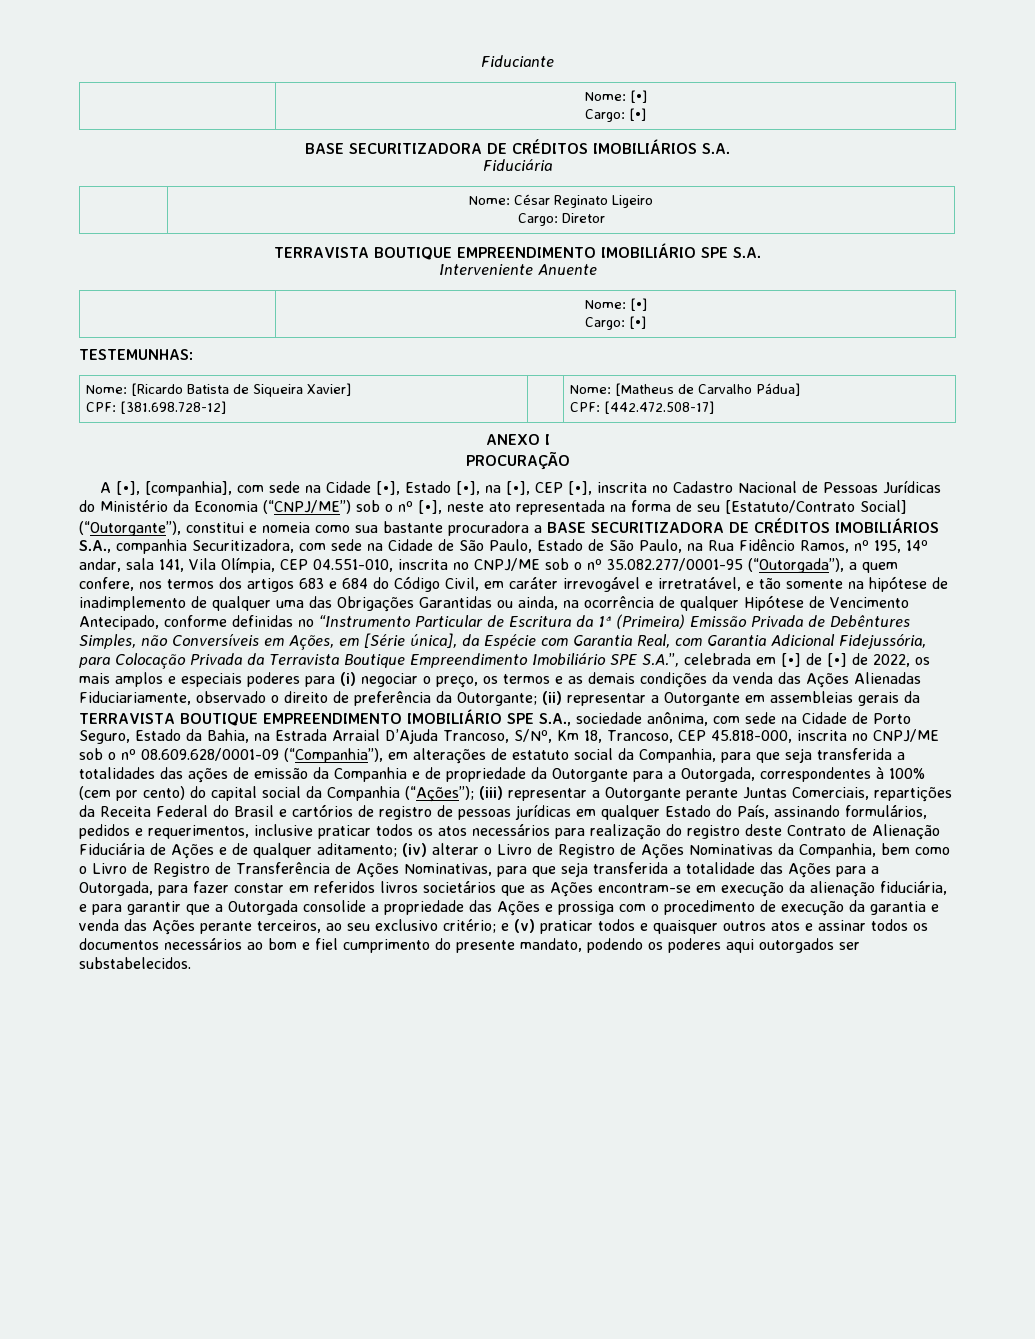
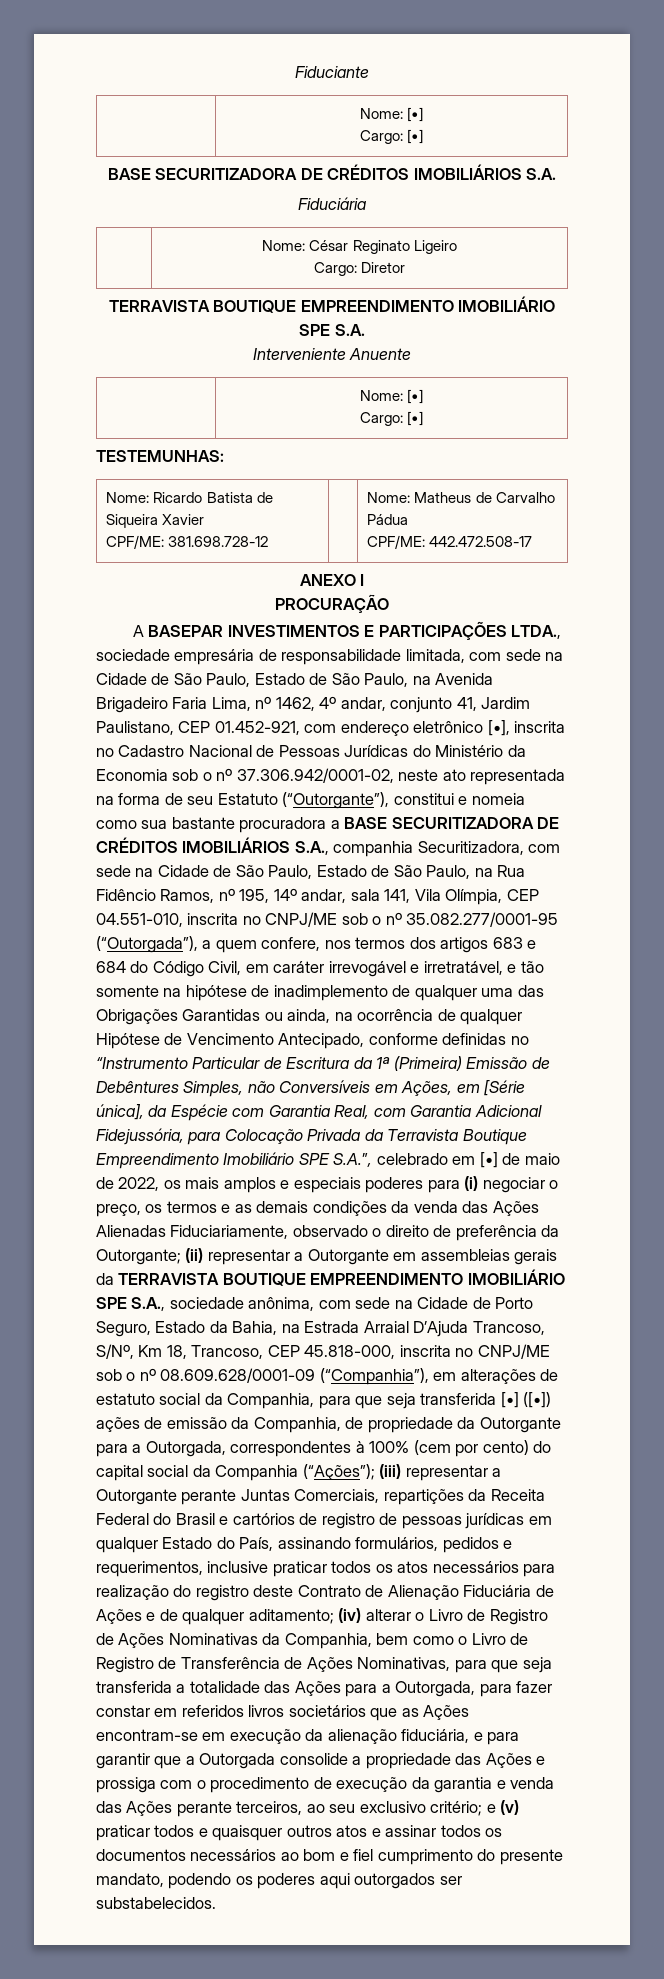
[131,383,184,396] [Ricardo -> [153,492,203,503] Ricardo
[307,383,352,396] [86,401,227,414] [570,383,675,396] Xavier] // CPF: [381.698.728-12] | | Nome: [Matheus -> [162,514,205,525] [106,535,269,549] [367,492,472,503] Xavier // CPF/ME: 381.698.728-12 | | Nome: Matheus
[756,383,801,396] [570,401,715,414] Pádua] // CPF: [442.472.508-17] -> [367,514,409,525] [367,535,533,549] Pádua // CPF/ME: 442.472.508-17
[115,481,563,496] [•], [companhia], com sede na Cidade [•], Estado [•], na [•], CEP -> [148,621,562,640] [96,649,564,665] [96,673,494,687] [96,696,531,713] [96,721,484,736] BASEPAR INVESTIMENTOS E PARTICIPAÇÕES LTDA., sociedade empresária de responsabilidade limitada, com sede na Cidade de São Paulo, Estado de São Paulo, na Avenida Brigadeiro Faria Lima, nº 1462, 4º andar, conjunto 41, Jardim Paulistano, CEP 01.452-921, com endereço eletrônico
[263,500,442,514] (“CNPJ/ME”) sob o nº [•], -> [172,768,394,783] sob o nº 37.306.942/0001-02,
[725,500,907,514] [Estatuto/Contrato Social] -> [217,793,278,805] Estatuto
[751,615,803,627] Privada -> (528, 1063) none
[683,653,751,665] celebrada -> [376,1153,448,1165] celebrado
[826,653,847,667] [•] -> [524,1153,560,1165] maio
[897,752,905,760] [79,767,183,779] a totalidades das -> [500,1392,552,1408] [•] ([•])
[334,767,420,782] Companhia e -> [253,1417,341,1433] Companhia,

